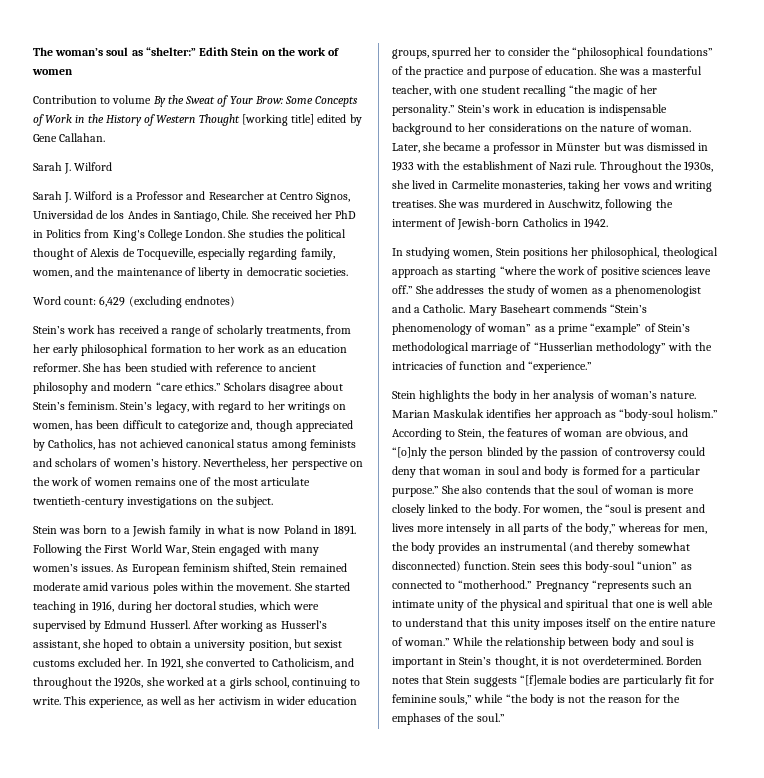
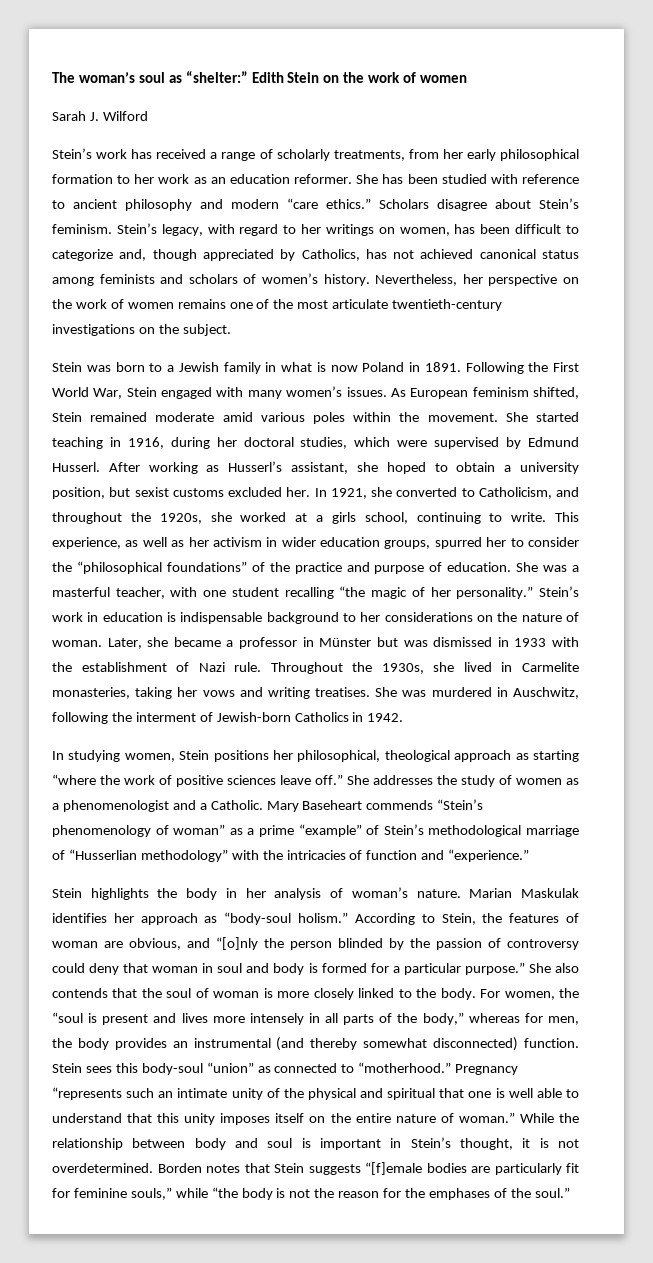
[33,95,359,107] [33,114,362,126] [33,133,106,142] [33,162,113,174] [33,191,351,203] [33,210,357,222] [33,229,347,241] [33,248,335,260] [32,267,348,279] [33,296,235,308] Contribution to volume By the Sweat of Your Brow: Some Concepts of Work in the History of Western Thought [working title] edited by Gene Callahan. // Sarah J. Wilford // Sarah J. Wilford is a Professor and Researcher at Centro Signos, Universidad de los Andes in Santiago, Chile. She received her PhD in Politics from King's College London. She studies the political thought of Alexis de Tocqueville, especially regarding family, women, and the maintenance of liberty in democratic societies. // Word count: 6,429 (excluding endnotes) -> [52,111,148,121] Sarah J. Wilford

